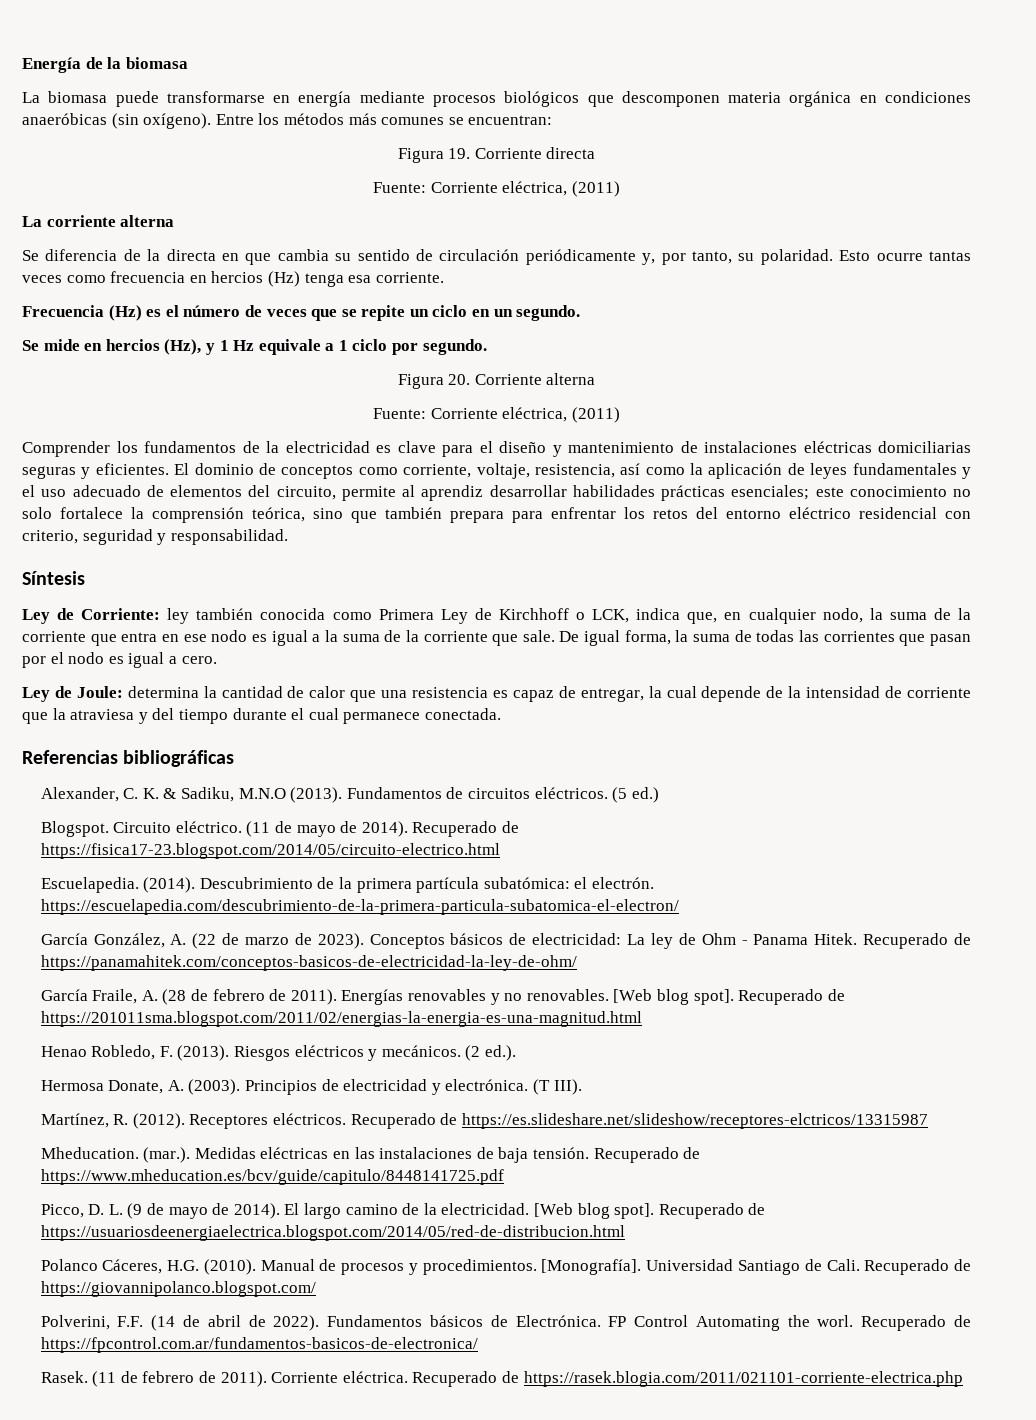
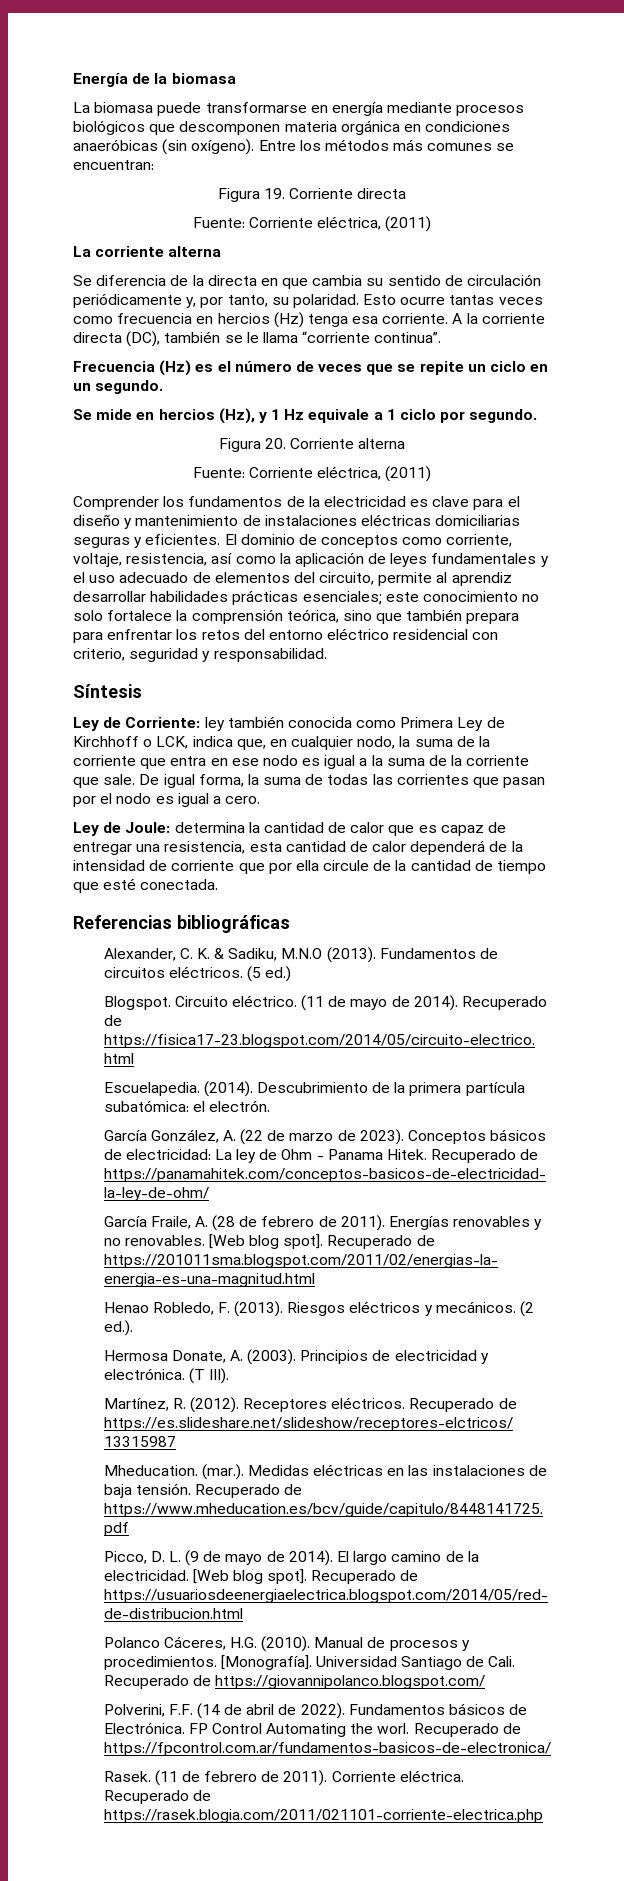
(444, 277) none -> [452,313,545,324] [73,331,442,347] A la corriente directa (DC), también se le llama “corriente continua”.
[381,687,489,698] una resistencia -> (415, 830) none
[580,686,762,702] entregar, la cual depende -> [73,840,486,855] entregar una resistencia, esta cantidad de calor dependerá
[52,708,421,724] la atraviesa y del tiempo durante el cual permanece -> [268,860,547,874] [73,878,137,893] por ella circule de la cantidad de tiempo que esté
[40,899,679,915] https://escuelapedia.com/descubrimiento-de-la-primera-particula-subatomica-el-electron/ -> (270, 1106) none

